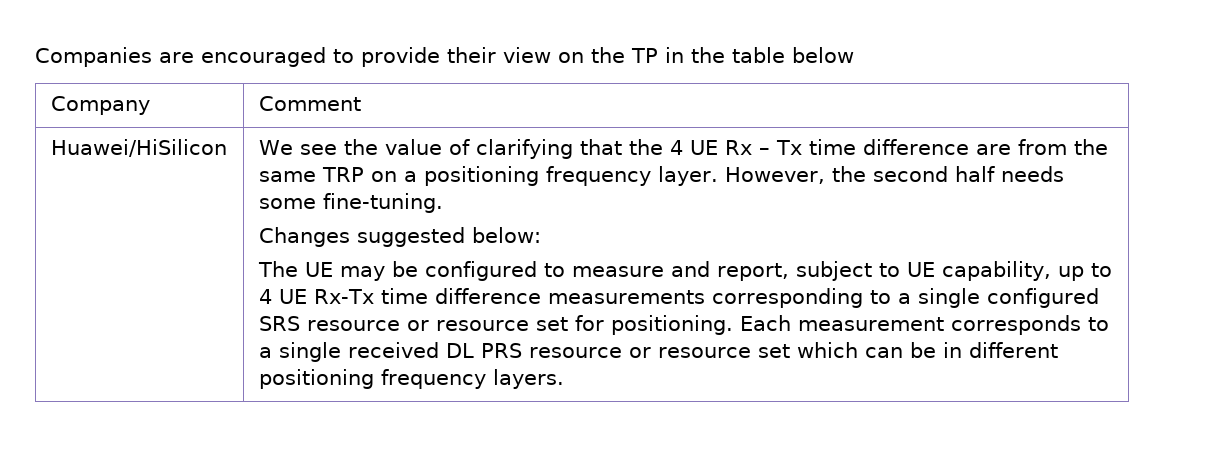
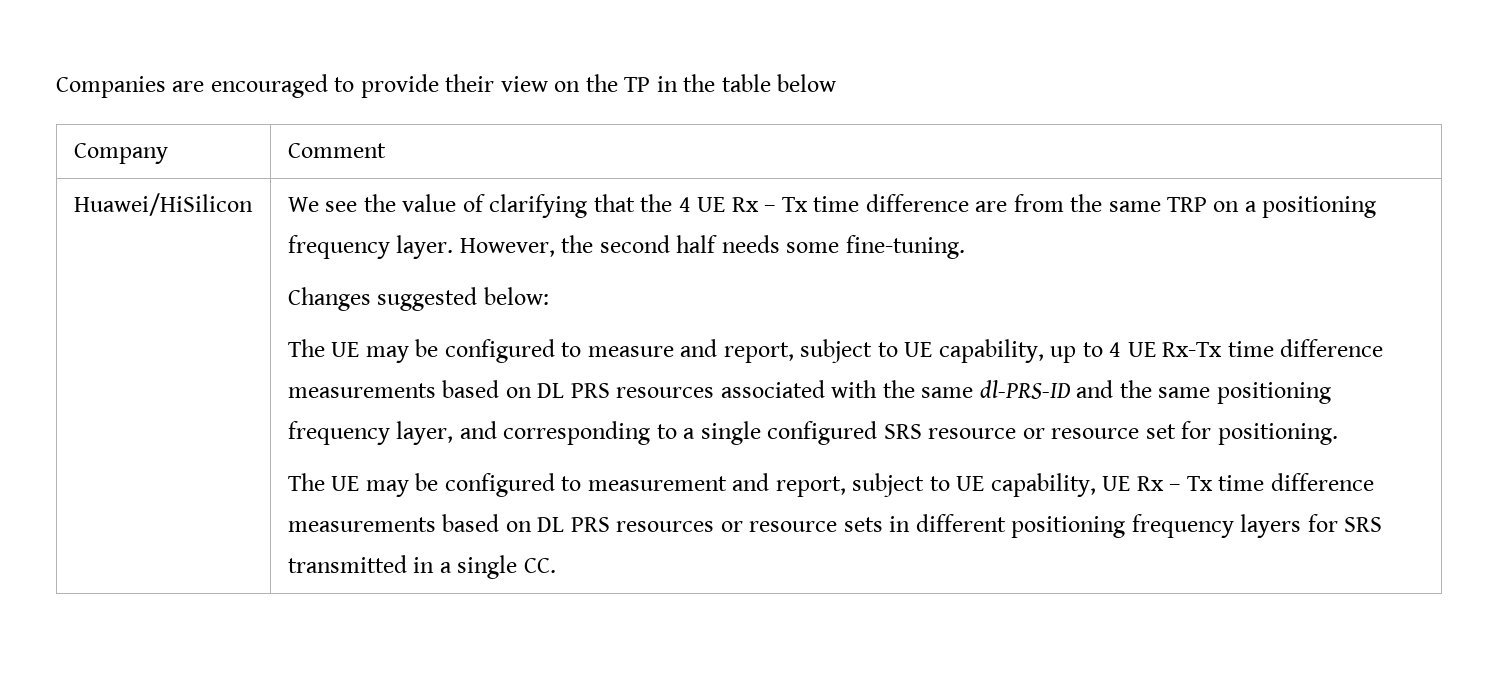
(705, 297) none -> [442,380,1331,404] [287,421,497,445] based on DL PRS resources associated with the same dl-PRS-ID and the same positioning frequency layer, and
[739,315,1109,335] [258,342,1058,362] [258,369,564,389] Each measurement corresponds to a single received DL PRS resource or resource set which can be in different positioning frequency layers. -> [287,473,1374,497] [287,514,1383,538] [287,555,556,579] // The UE may be configured to measurement and report, subject to UE capability, UE Rx – Tx time difference measurements based on DL PRS resources or resource sets in different positioning frequency layers for SRS transmitted in a single CC.

